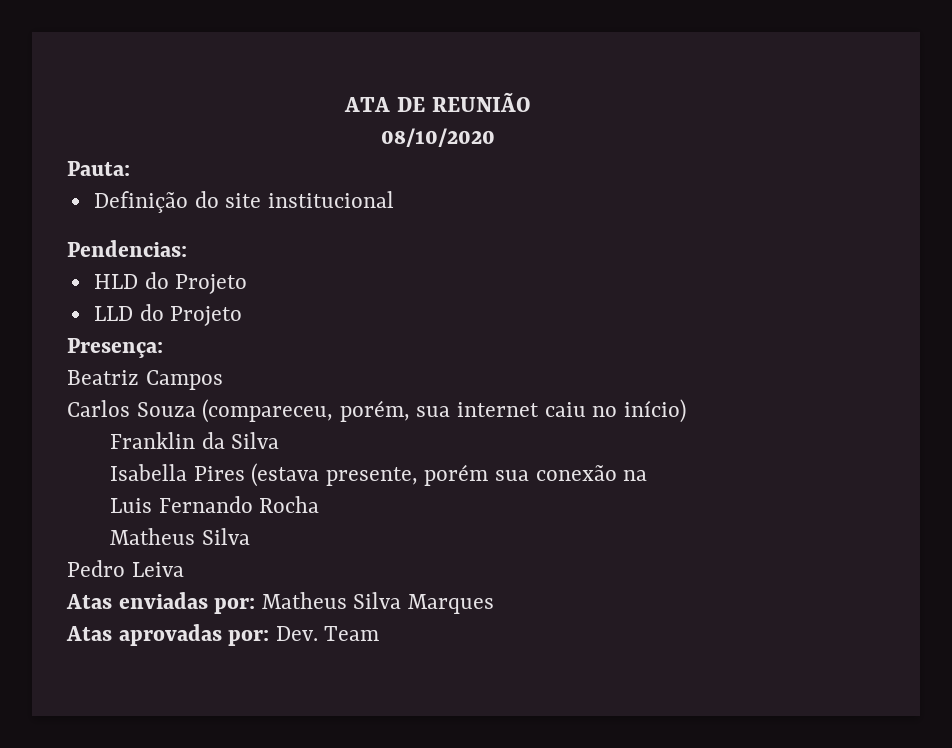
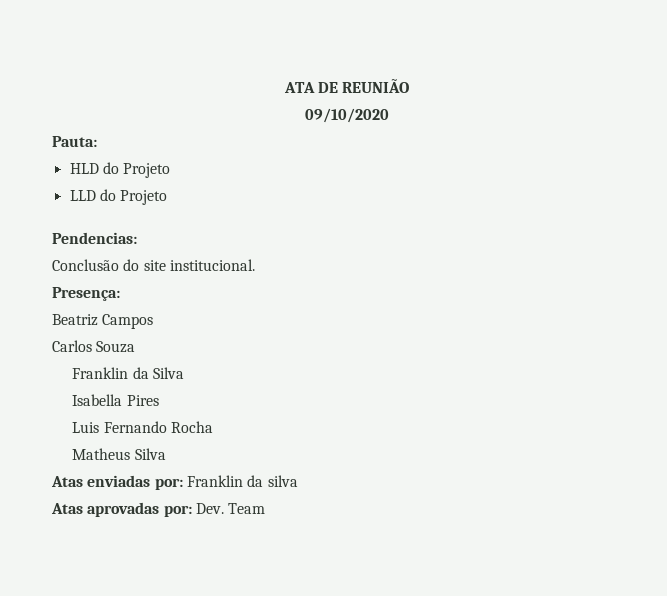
[381,128,495,147] 08/10/2020 -> [305,108,389,123] 09/10/2020
[93,191,394,213] [67,240,187,257] // Definição do site institucional // Pendencias: -> (97, 141) none
(243, 316) none -> [52,232,137,244] [52,259,255,271] // Pendencias: // Conclusão do site institucional.
[202,399,686,423] (compareceu, porém, sua internet caiu no início) -> (136, 347) none
[251,463,648,487] (estava presente, porém sua conexão na -> (159, 400) none
[67,560,184,577] // Pedro Leiva -> (166, 454) none
[261,592,495,614] Matheus Silva Marques -> [186,475,298,487] Franklin da silva

